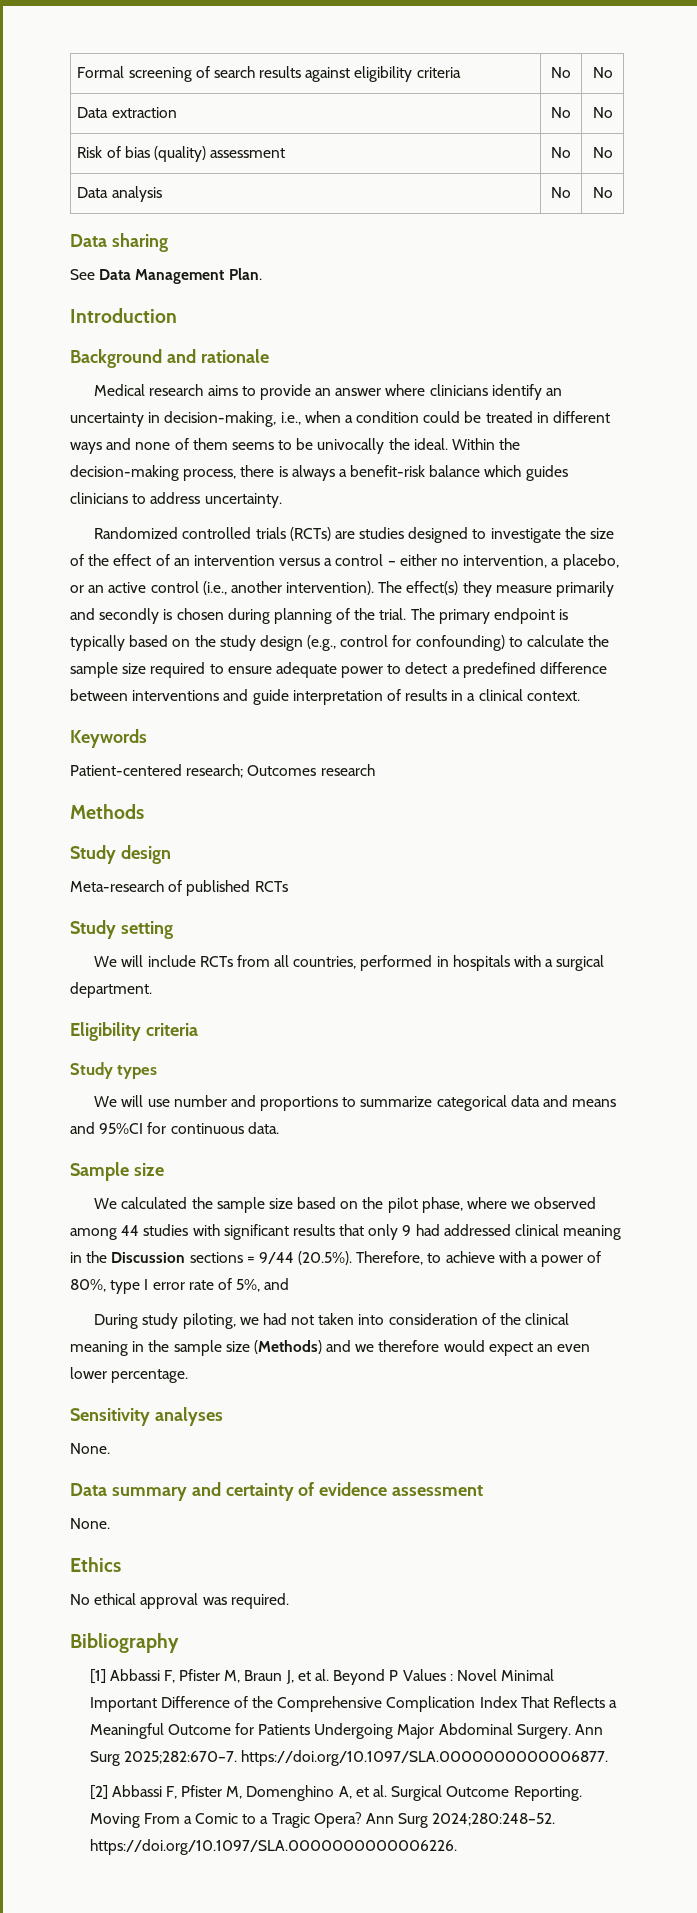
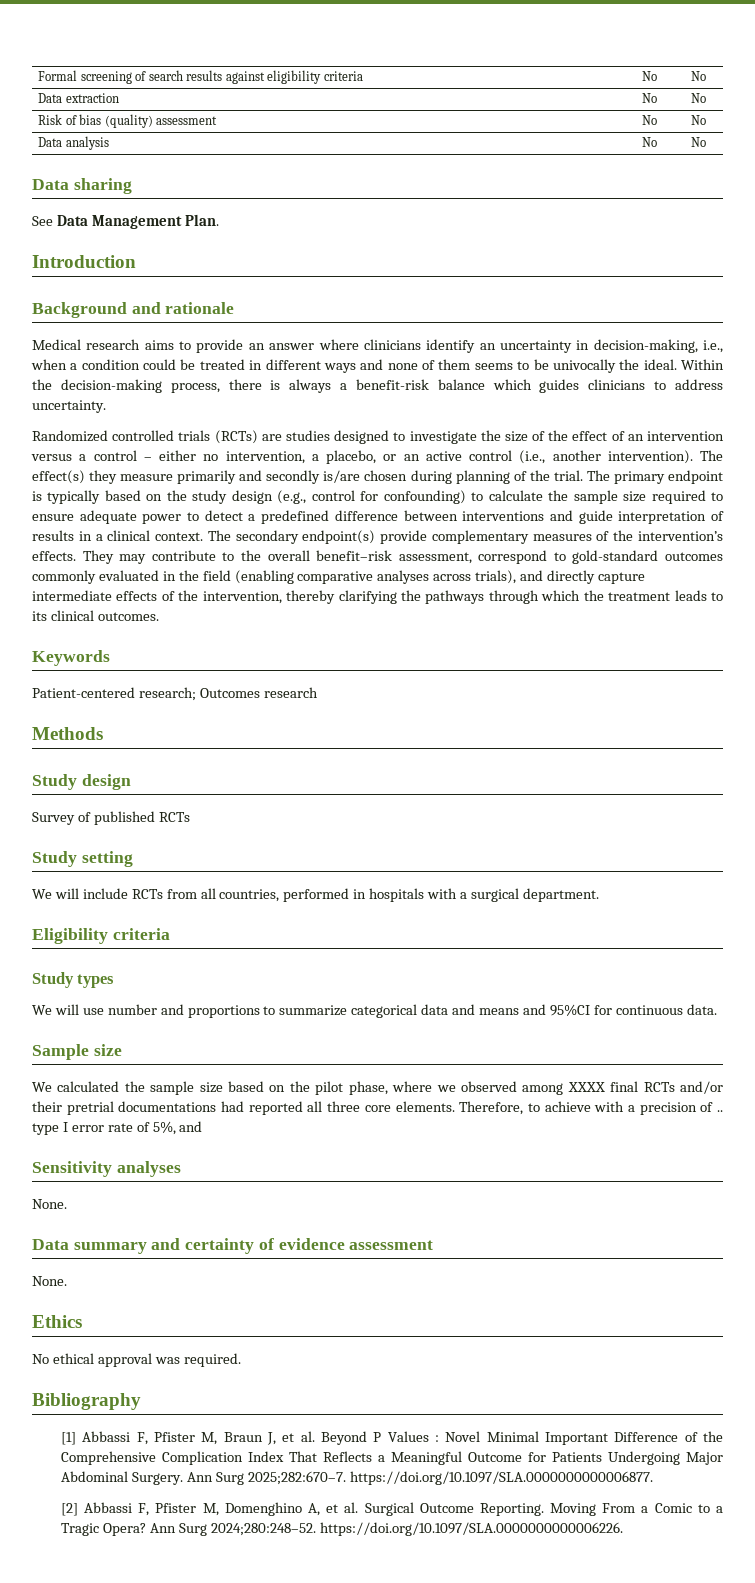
[163,609,173,620] is -> [323,470,361,483] is/are
(580, 696) none -> [207,530,723,544] [32,550,724,564] [32,570,645,584] [32,590,724,604] [32,610,159,621] The secondary endpoint(s) provide complementary measures of the intervention’s effects. They may contribute to the overall benefit–risk assessment, correspond to gold-standard outcomes commonly evaluated in the field (enabling comparative analyses across trials), and directly capture intermediate effects of the intervention, thereby clarifying the pathways through which the treatment leads to its clinical outcomes.
[70,880,164,892] Meta-research -> [32,812,75,825] Survey
[121,1224,622,1240] [70,1251,353,1265] 44 studies with significant results that only 9 had addressed clinical meaning in the Discussion sections = 9/44 (20.5%). -> [567,1081,723,1094] [32,1101,455,1115] XXXX final RCTs and/or their pretrial documentations had reported all three core elements.
[541,1251,602,1267] [70,1279,106,1292] power of 80%, -> [639,1102,723,1115] precision of ..
[94,1313,570,1329] [70,1340,591,1356] [70,1367,189,1383] // During study piloting, we had not taken into consideration of the clinical meaning in the sample size (Methods) and we therefore would expect an even lower percentage. -> (203, 1126) none

